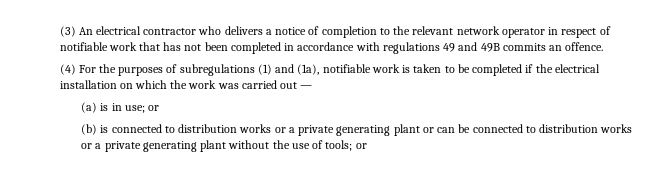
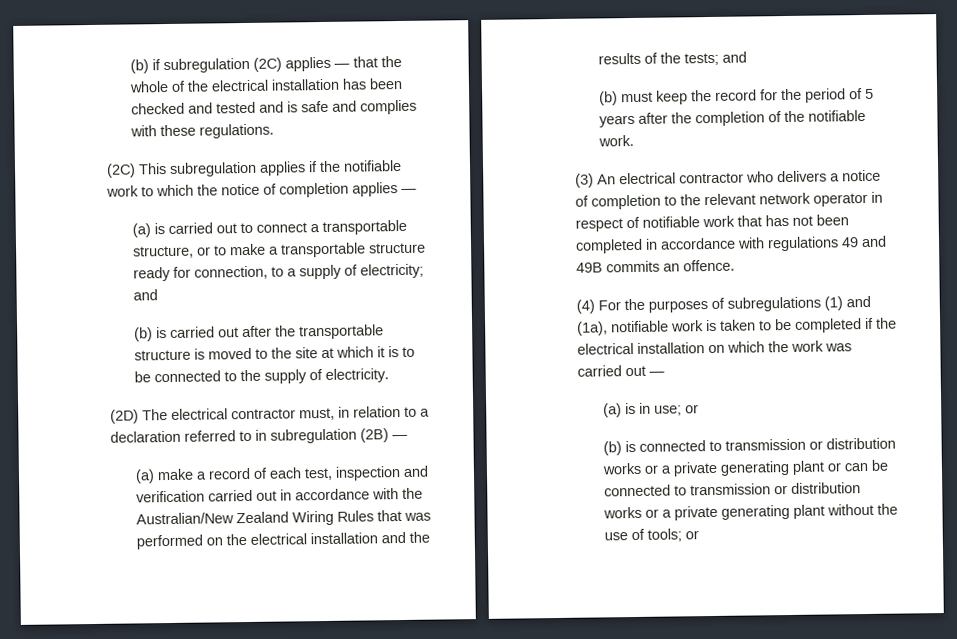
(59, 31) none -> [129,55,402,74] [128,77,403,93] [130,99,417,115] [129,123,274,139] [106,159,403,178] [106,182,418,198] [131,219,407,238] [132,242,426,259] [132,263,424,282] [132,289,158,301] [133,324,384,342] [133,346,415,361] [133,368,389,384] [110,406,431,424] [110,428,409,444] [134,465,429,484] [135,487,423,503] [135,510,431,526] [135,531,430,550] [597,51,747,66] [598,88,874,106] [598,109,866,128] [597,134,634,147] (b) if subregulation (2C) applies — that the whole of the electrical installation has been checked and tested and is safe and complies with these regulations. // (2C) This subregulation applies if the notifiable work to which the notice of completion applies — // (a) is carried out to connect a transportable structure, or to make a transportable structure ready for connection, to a supply of electricity; and // (b) is carried out after the transportable structure is moved to the site at which it is to be connected to the supply of electricity. // (2D) The electrical contractor must, in relation to a declaration referred to in subregulation (2B) — // (a) make a record of each test, inspection and verification carried out in accordance with the Australian/New Zealand Wiring Rules that was performed on the electrical installation and the results of the tests; and // (b) must keep the record for the period of 5 years after the completion of the notifiable work. //
(175, 129) none -> [724,438,823,451] transmission or
(536, 129) none -> [689,483,788,496] transmission or

